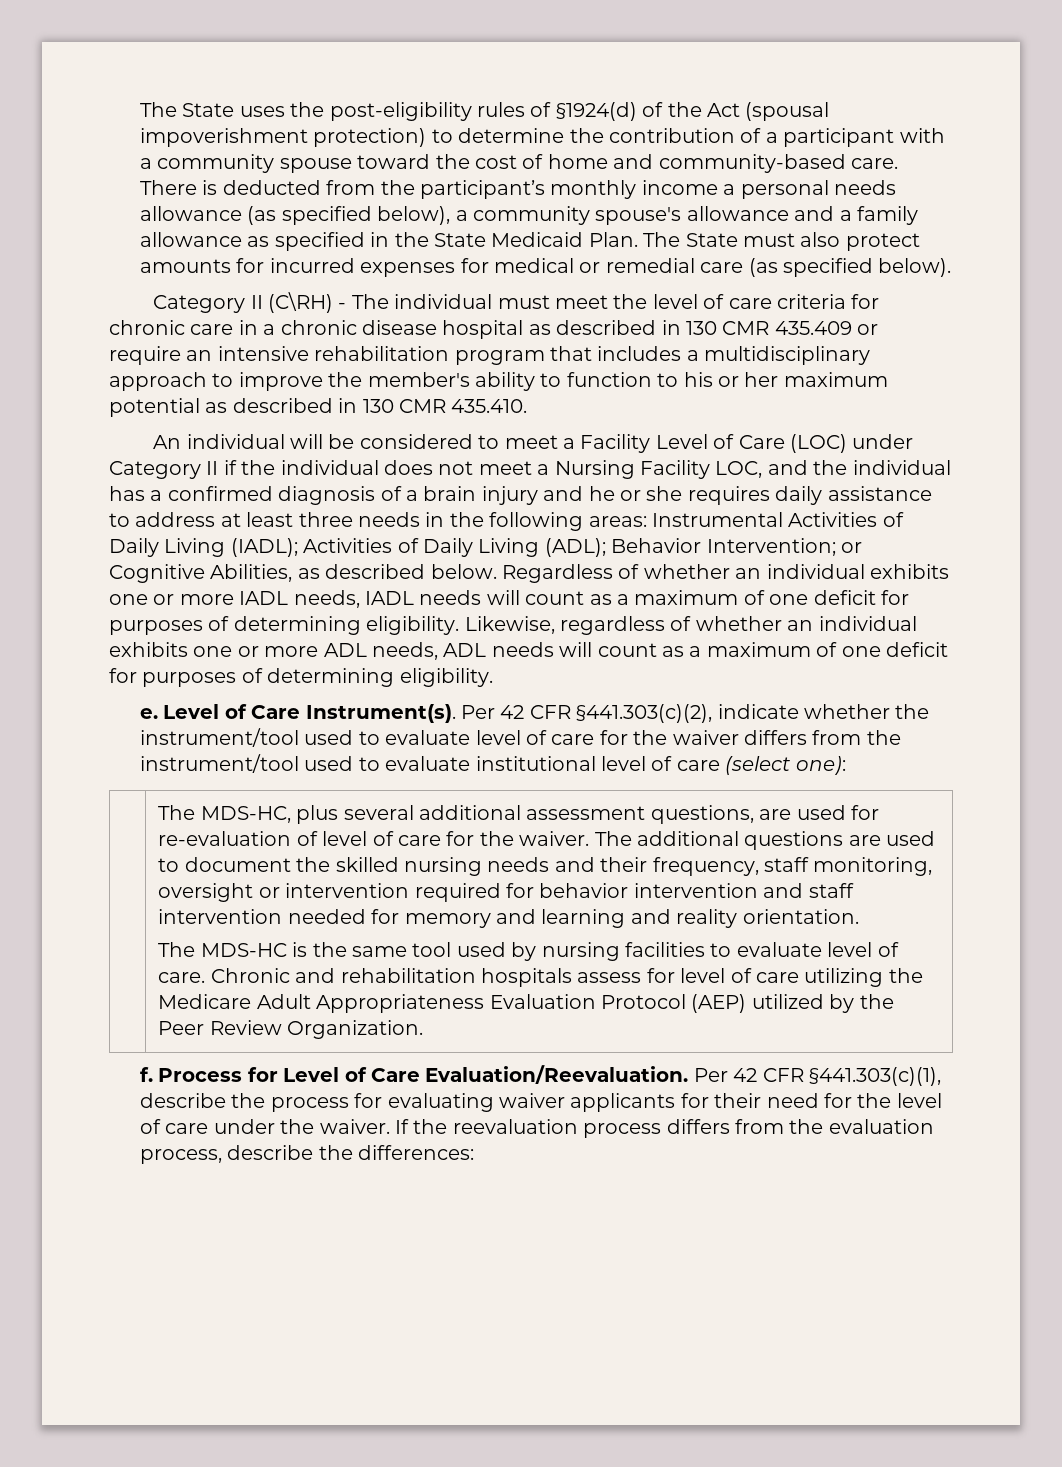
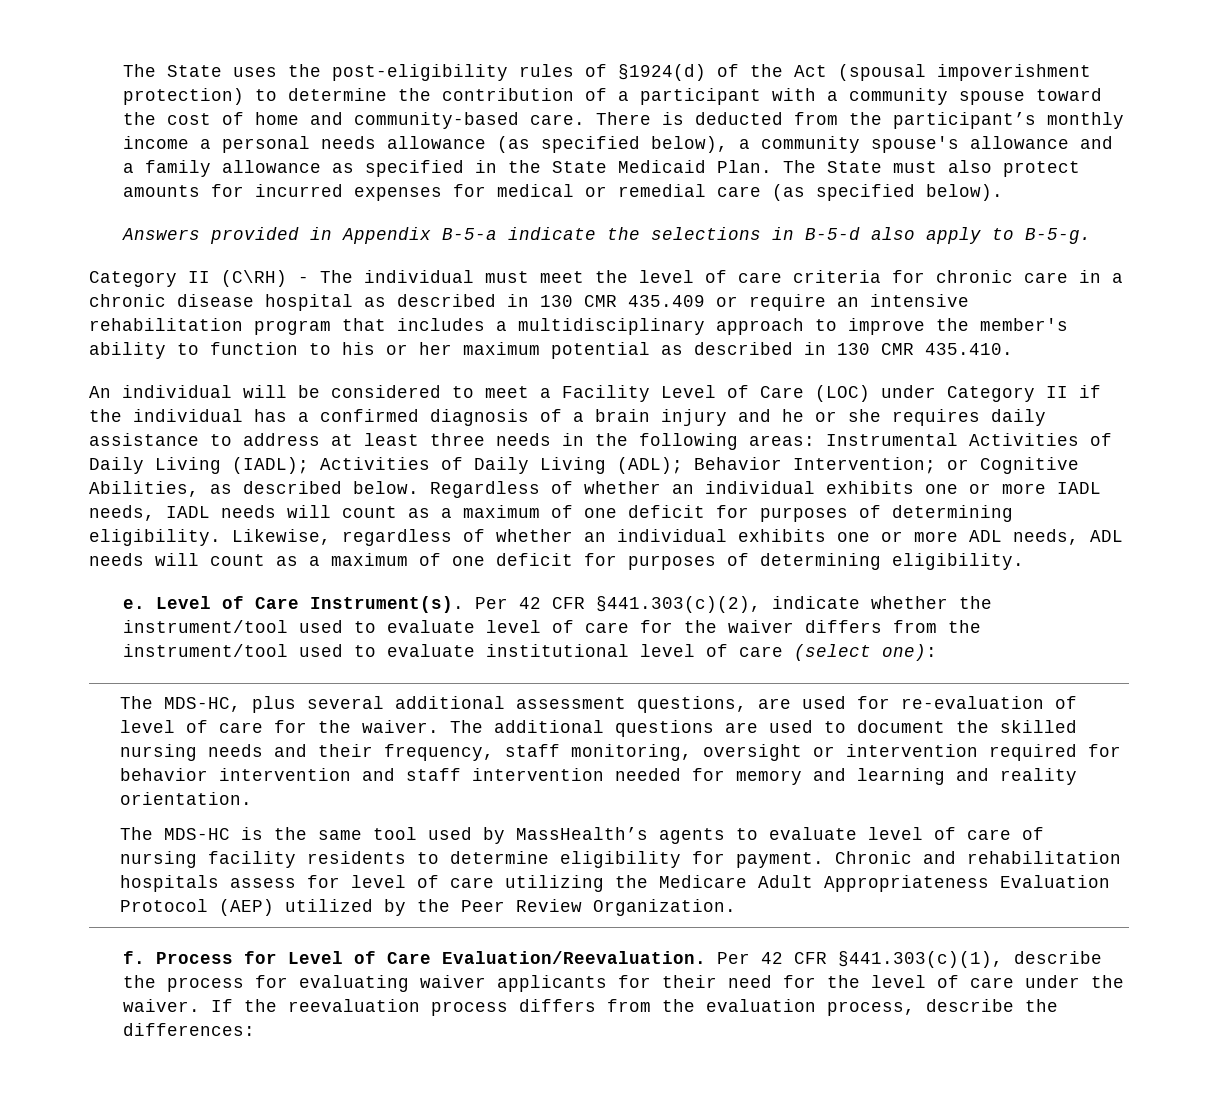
(952, 267) none -> [121,227,1091,244] // Answers provided in Appendix B-5-a indicate the selections in B-5-d also apply to B-5-g.
[384,460,951,479] does not meet a Nursing Facility LOC, and the individual -> (243, 415) none
[541,942,899,961] [158,972,206,983] nursing facilities to evaluate level of care. -> [515,827,1044,844] [119,851,824,868] MassHealth’s agents to evaluate level of care of nursing facility residents to determine eligibility for payment.

